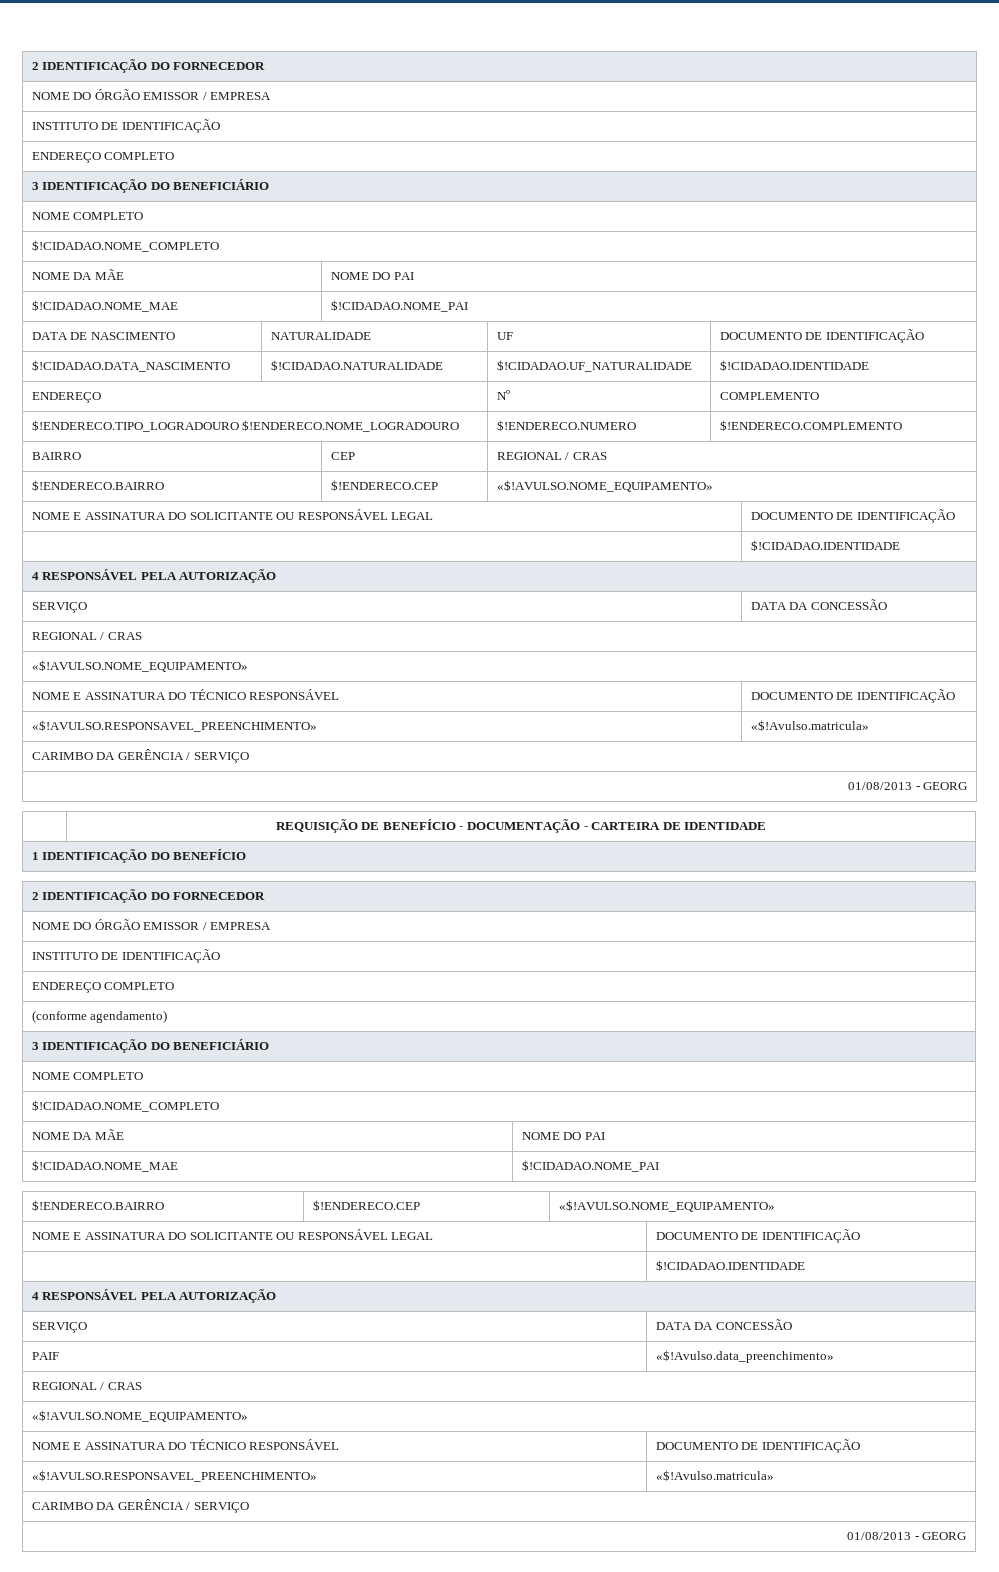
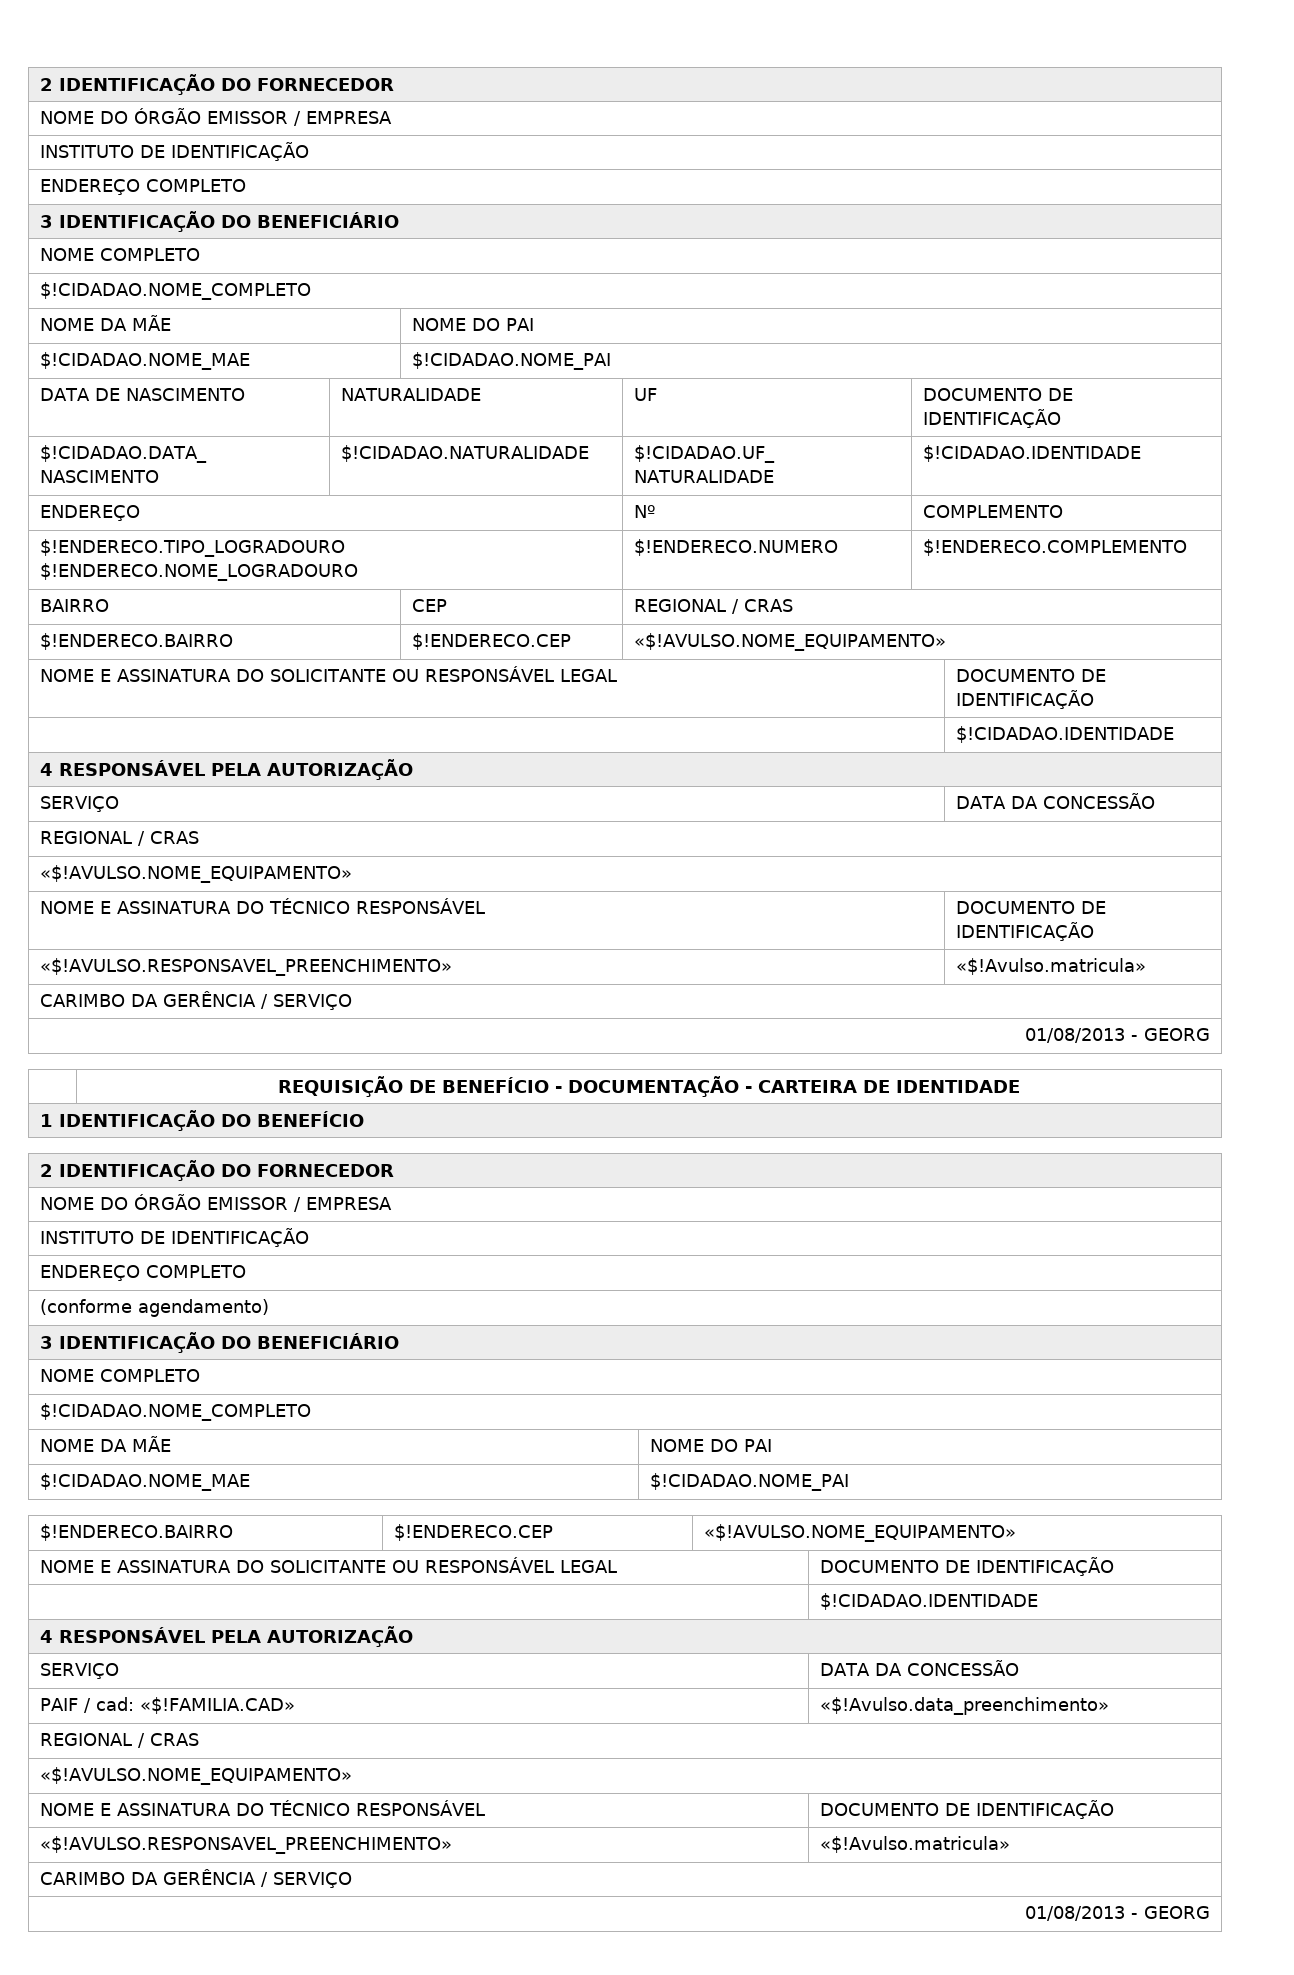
(59, 1356) none -> [83,1697,295,1714] / cad: «$!FAMILIA.CAD»

